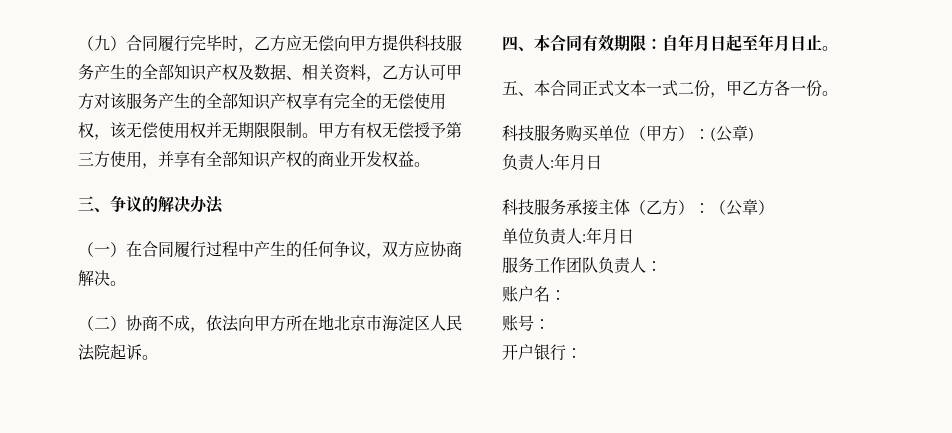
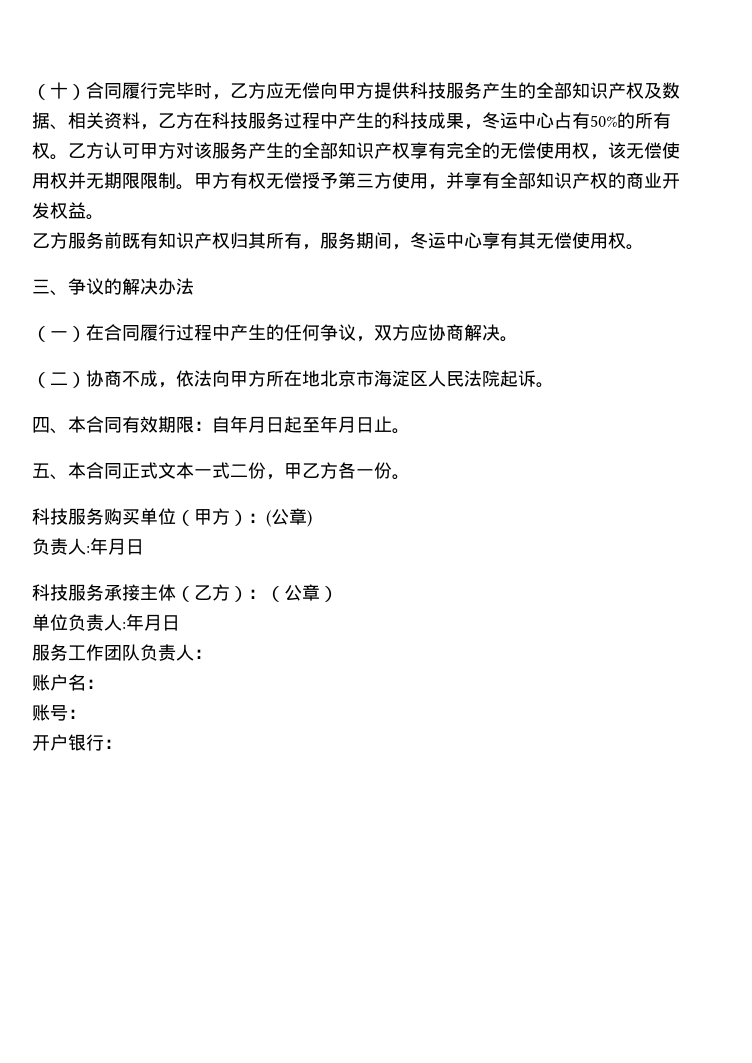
[78,35,110,51] （九 -> [32,82,68,100] （十
(414, 72) none -> [194,112,671,130] [32,142,104,160] 在科技服务过程中产生的科技成果，冬运中心占有50%的所有权。乙方
(430, 164) none -> [32,232,644,250] // 乙方服务前既有知识产权归其所有，服务期间，冬运中心享有其无偿使用权。

